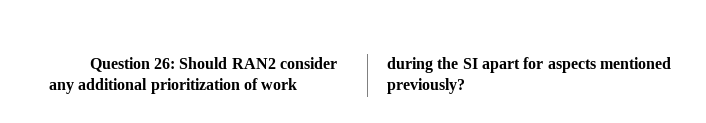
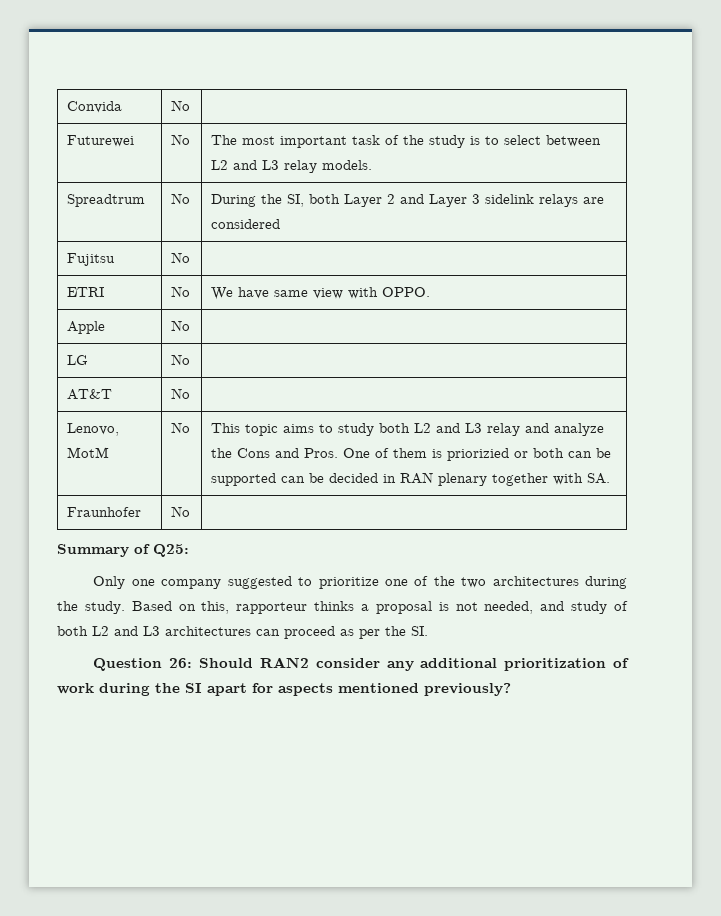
(89, 64) none -> [67,101,123,113] [171,100,191,111] [67,135,135,147] [171,134,191,145] [211,135,602,148] [211,160,373,173] [67,194,146,207] [171,193,191,204] [211,194,605,207] [211,219,281,229] [67,253,116,266] [171,252,191,263] [67,287,105,297] [171,286,191,297] [211,287,431,300] [67,321,106,334] [171,320,191,331] [67,355,89,365] [171,354,191,365] [67,389,113,400] [171,388,191,399] [67,423,120,436] [67,447,110,458] [171,422,191,433] [211,423,605,436] [211,448,612,461] [211,472,611,486] [67,507,142,517] [171,506,191,517] [57,544,189,557] [93,576,627,589] [57,601,628,614] [57,626,428,639] Convida | No | // Futurewei | No | The most important task of the study is to select between L2 and L3 relay models. // Spreadtrum | No | During the SI, both Layer 2 and Layer 3 sidelink relays are considered // Fujitsu | No | // ETRI | No | We have same view with OPPO. // Apple | No | // LG | No | // AT&T | No | // Lenovo, MotM | No | This topic aims to study both L2 and L3 relay and analyze the Cons and Pros. One of them is priorizied or both can be supported can be decided in RAN plenary together with SA. // Fraunhofer | No | // Summary of Q25: // Only one company suggested to prioritize one of the two architectures during the study. Based on this, rapporteur thinks a proposal is not needed, and study of both L2 and L3 architectures can proceed as per the SI. //

